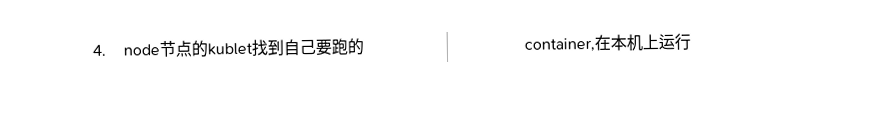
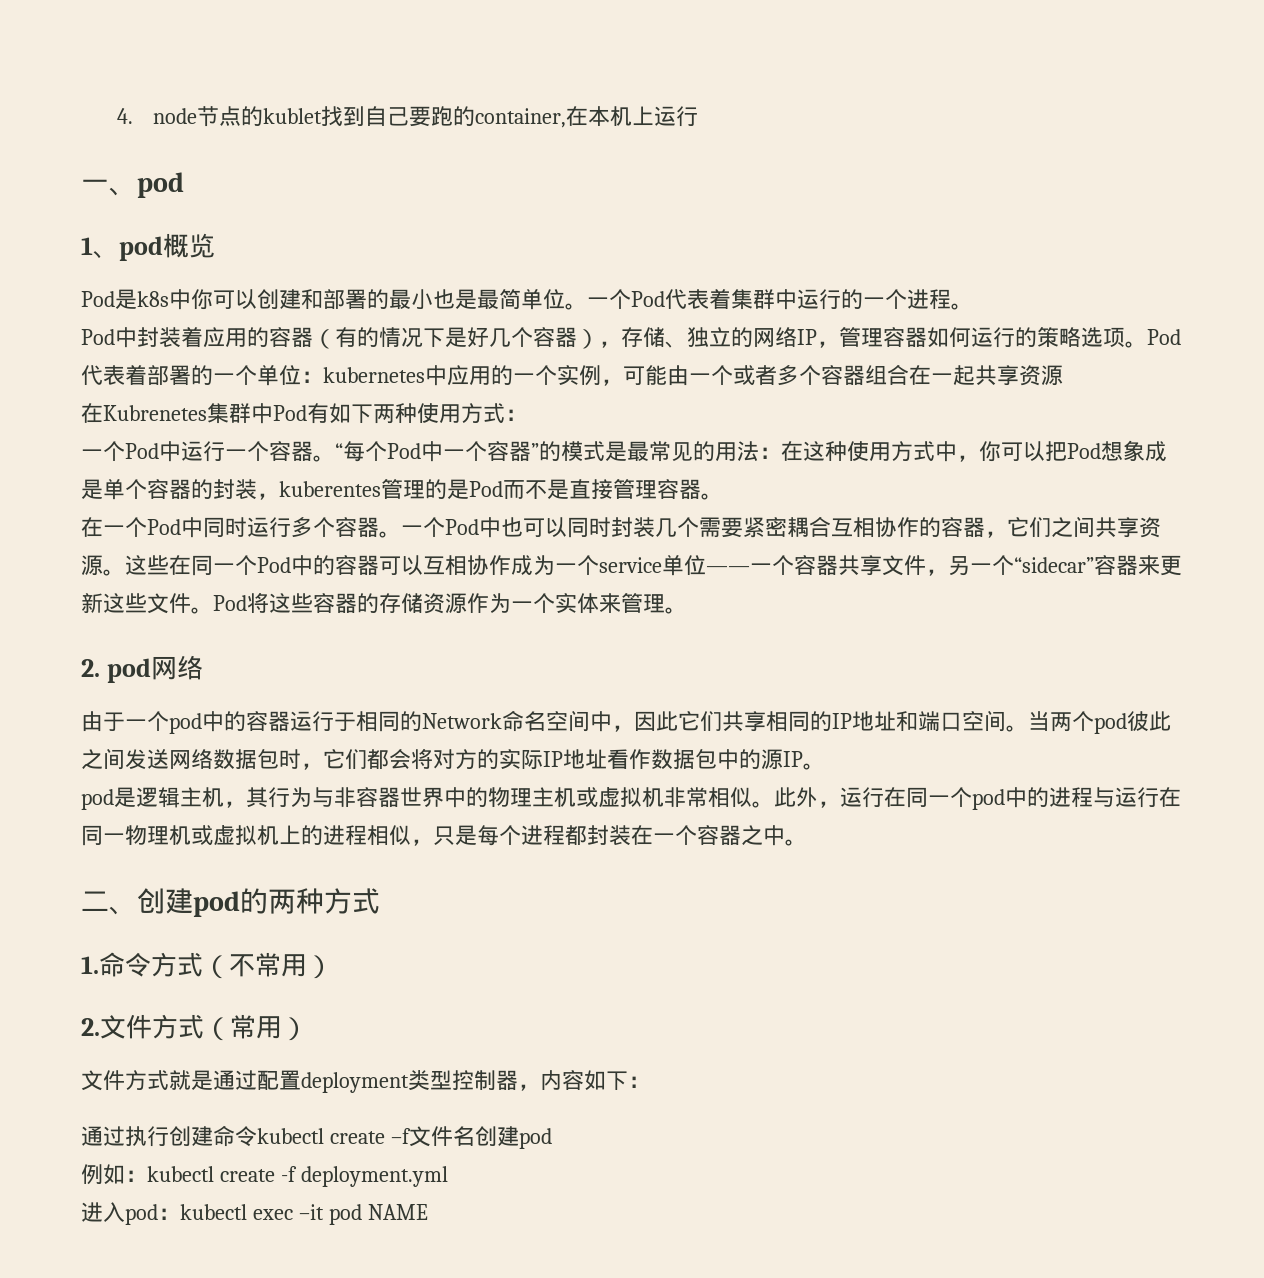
(691, 42) none -> [81,172,184,198] [81,233,215,261] [81,289,973,310] [81,327,1181,349] [81,364,1063,386] [81,403,527,424] [81,440,1167,462] [81,479,723,500] [81,516,1161,538] [81,555,1182,576] [81,592,687,614] [81,655,203,683] [81,710,1171,734] [81,748,825,770] [81,787,1181,810] [81,825,807,846] [81,888,380,917] [81,952,333,979] [81,1014,308,1041] [81,1070,650,1093] [81,1125,552,1149] [81,1164,448,1187] [81,1202,428,1225] // 一、pod // 1、pod概览 // Pod是k8s中你可以创建和部署的最小也是最简单位。一个Pod代表着集群中运行的一个进程。 // Pod中封装着应用的容器（有的情况下是好几个容器），存储、独立的网络IP，管理容器如何运行的策略选项。Pod代表着部署的一个单位：kubernetes中应用的一个实例，可能由一个或者多个容器组合在一起共享资源 // 在Kubrenetes集群中Pod有如下两种使用方式： // 一个Pod中运行一个容器。“每个Pod中一个容器”的模式是最常见的用法：在这种使用方式中，你可以把Pod想象成是单个容器的封装，kuberentes管理的是Pod而不是直接管理容器。 // 在一个Pod中同时运行多个容器。一个Pod中也可以同时封装几个需要紧密耦合互相协作的容器，它们之间共享资源。这些在同一个Pod中的容器可以互相协作成为一个service单位——一个容器共享文件，另一个“sidecar”容器来更新这些文件。Pod将这些容器的存储资源作为一个实体来管理。 // 2. pod网络 // 由于一个pod中的容器运行于相同的Network命名空间中，因此它们共享相同的IP地址和端口空间。当两个pod彼此之间发送网络数据包时，它们都会将对方的实际IP地址看作数据包中的源IP。 // pod是逻辑主机，其行为与非容器世界中的物理主机或虚拟机非常相似。此外，运行在同一个pod中的进程与运行在同一物理机或虚拟机上的进程相似，只是每个进程都封装在一个容器之中。 // 二、创建pod的两种方式 // 1.命令方式（不常用） // 2.文件方式（常用） // 文件方式就是通过配置deployment类型控制器，内容如下： // 通过执行创建命令kubectl create –f文件名创建pod // 例如：kubectl create -f deployment.yml // 进入pod：kubectl exec –it pod NAME

